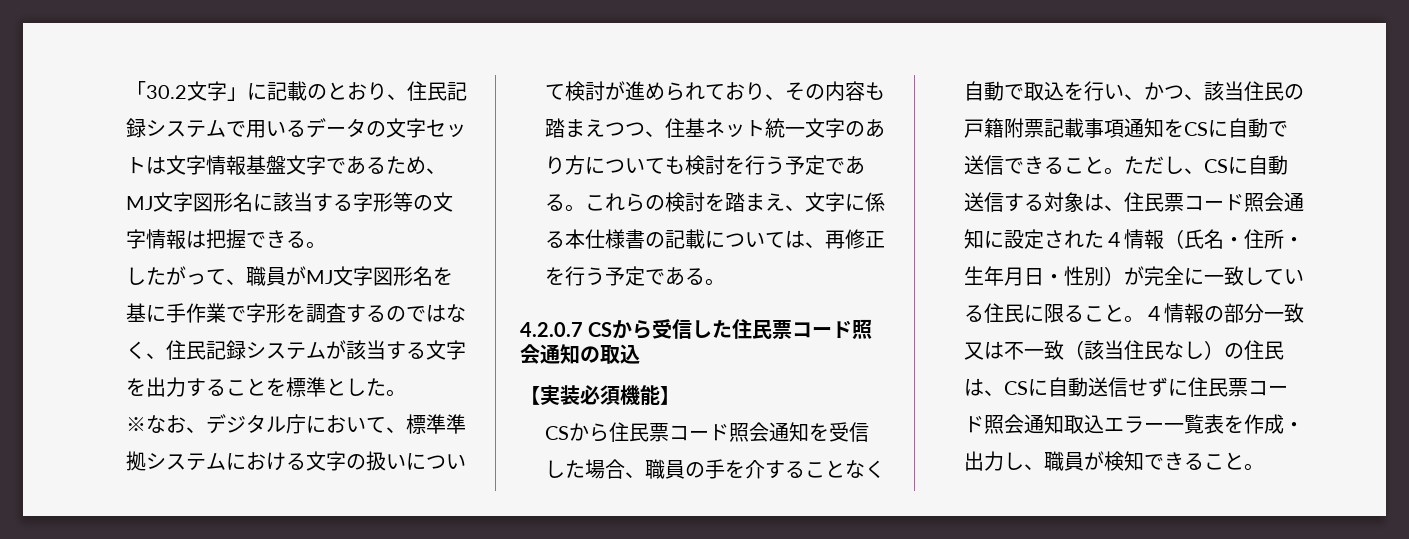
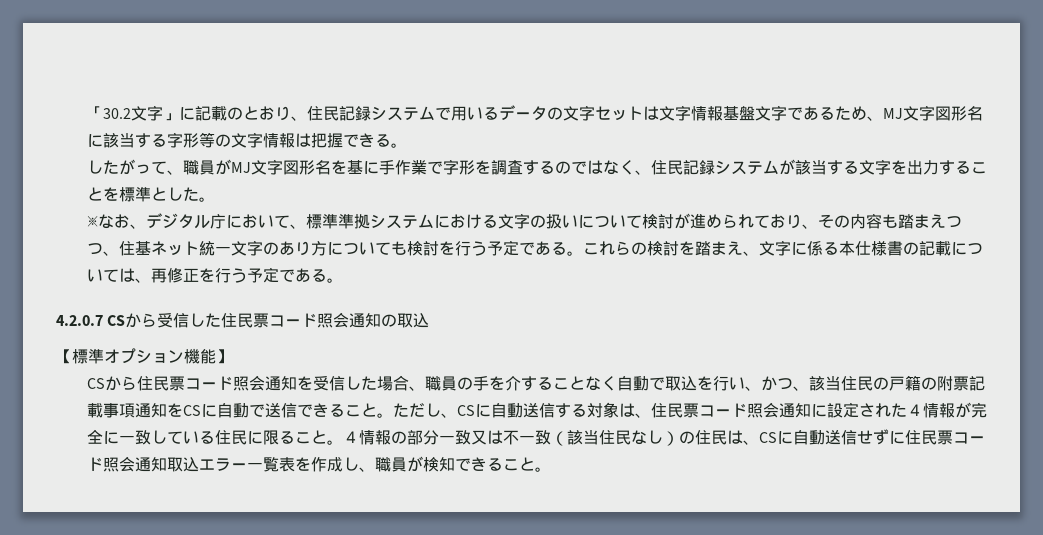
[540,385,620,405] 実装必須 -> [72,348,184,364] 標準オプション
(1005, 128) none -> [920,377,937,390] の
[1164,229,1305,249] [964,266,1125,286] （氏名・住所・生年月日・性別） -> (955, 410) none
[1284,422,1305,432] [964,451,1005,471] ・出力 -> (343, 464) none

